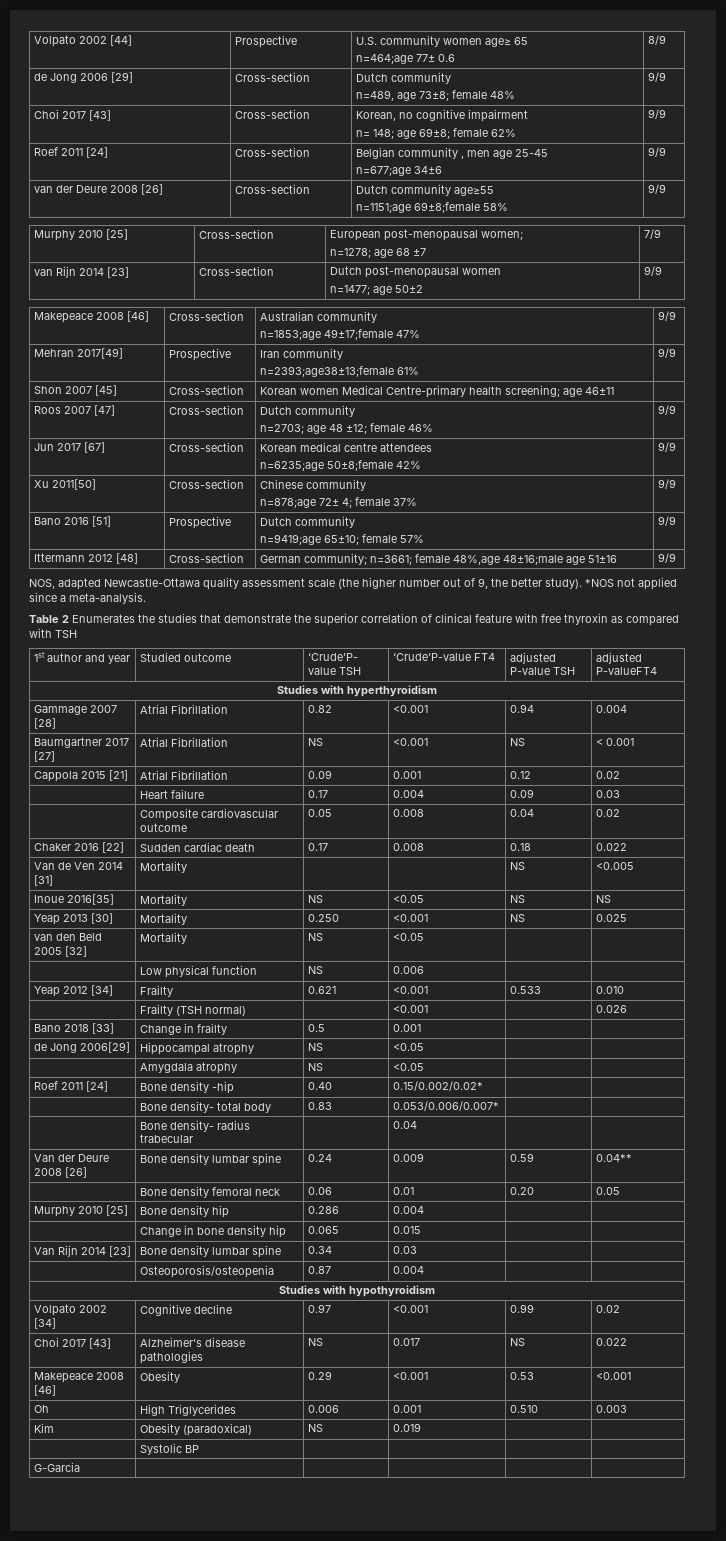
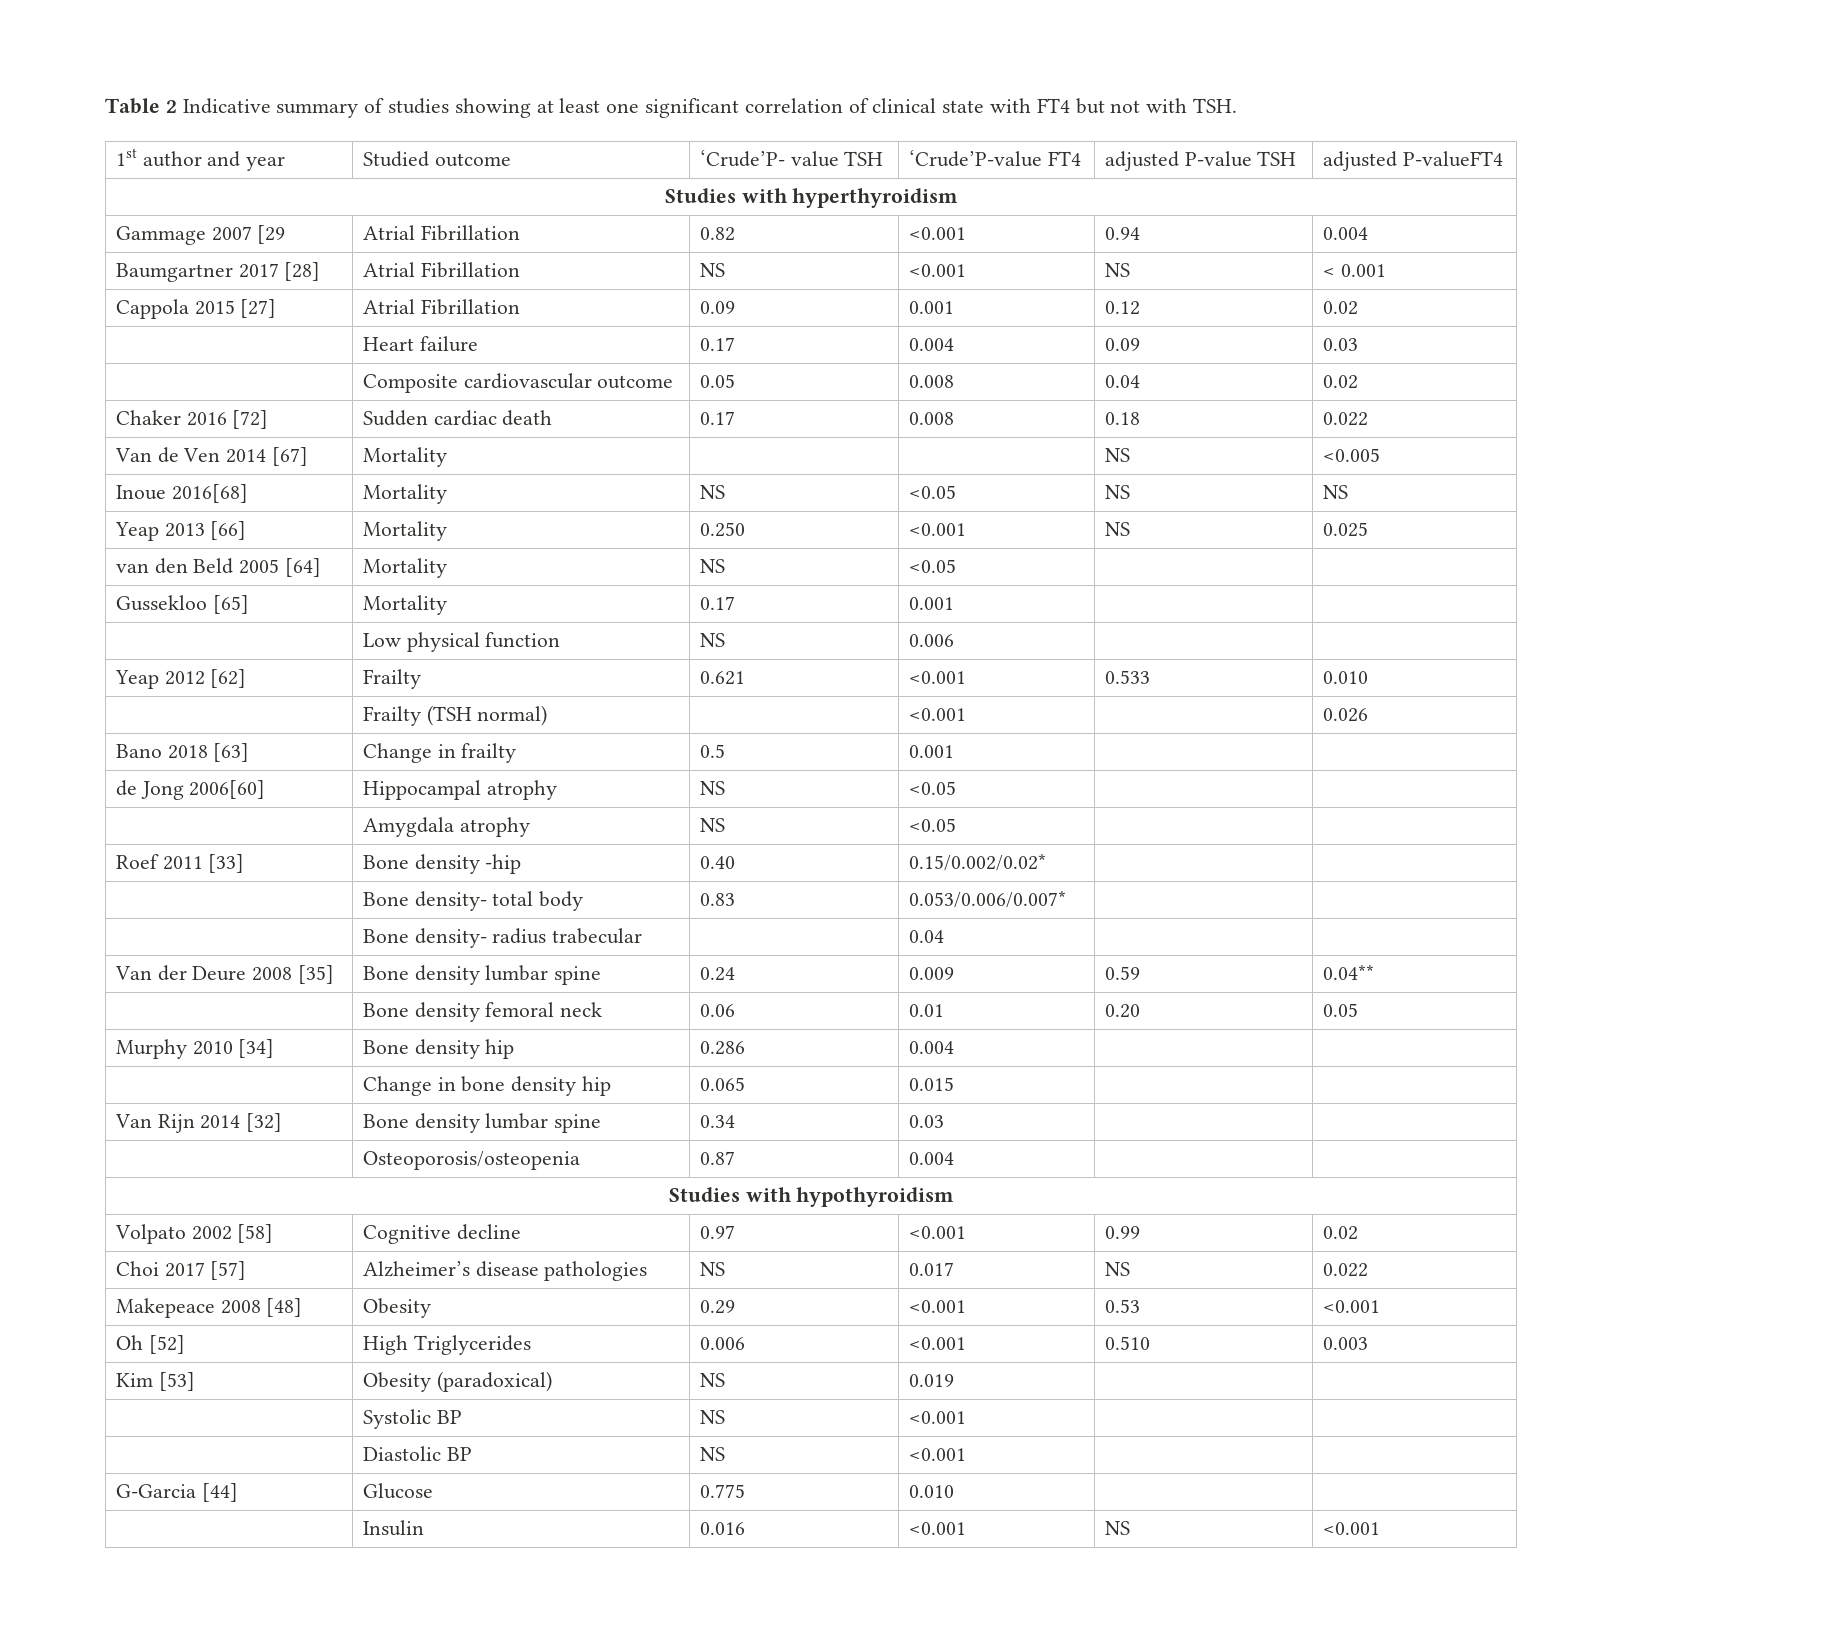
[33,35,132,47] [234,35,297,48] [355,35,528,47] [355,54,455,64] [647,35,666,45] [33,72,133,83] [234,72,310,82] [355,72,451,84] [355,90,515,101] [647,72,666,82] [33,109,111,121] [234,109,310,119] [355,109,528,122] [355,128,516,139] [647,109,666,119] [33,147,108,158] [234,147,310,157] [355,147,548,159] [355,166,442,176] [647,147,666,157] [33,184,163,195] [234,184,310,194] [355,184,494,196] [355,202,508,213] [647,184,666,194] [33,229,128,241] [198,229,274,239] [329,229,523,241] [329,248,426,258] [643,229,661,239] [33,266,129,278] [198,266,274,276] [329,266,501,278] [329,285,423,295] [643,266,662,276] [33,311,149,323] [168,311,244,321] [259,311,377,323] [259,329,420,340] [657,311,676,321] [33,348,123,359] [168,348,231,361] [259,348,343,360] [259,366,419,377] [657,348,676,358] [33,385,117,396] [168,385,244,395] [259,385,614,398] [33,405,115,416] [168,405,244,415] [259,405,355,417] [259,423,433,434] [657,405,676,415] [33,442,105,453] [168,442,244,452] [259,442,432,452] [259,460,421,471] [657,442,676,452] [33,479,96,490] [168,479,244,489] [259,479,366,491] [259,497,417,508] [657,479,676,489] [33,516,111,527] [168,516,231,529] [259,516,355,528] [259,534,424,545] [657,516,676,526] [33,553,138,564] [168,553,244,563] [259,553,617,565] [657,553,676,563] [29,577,677,590] [29,592,146,604] [29,613,679,626] [29,628,77,638] Volpato 2002 [44] | Prospective | U.S. community women age≥ 65 // n=464;age 77± 0.6 | 8/9 // de Jong 2006 [29] | Cross-section | Dutch community // n=489, age 73±8; female 48% | 9/9 // Choi 2017 [43] | Cross-section | Korean, no cognitive impairment // n= 148; age 69±8; female 62% | 9/9 // Roef 2011 [24] | Cross-section | Belgian community , men age 25-45 // n=677;age 34±6 | 9/9 // van der Deure 2008 [26] | Cross-section | Dutch community age≥55 // n=1151;age 69±8;female 58% | 9/9 // Murphy 2010 [25] | Cross-section | European post-menopausal women; // n=1278; age 68 ±7 | 7/9 // van Rijn 2014 [23] | Cross-section | Dutch post-menopausal women // n=1477; age 50±2 | 9/9 // Makepeace 2008 [46] | Cross-section | Australian community // n=1853;age 49±17;female 47% | 9/9 // Mehran 2017[49] | Prospective | Iran community // n=2393;age38±13;female 61% | 9/9 // Shon 2007 [45] | Cross-section | Korean women Medical Centre-primary health screening; age 46±11 | // Roos 2007 [47] | Cross-section | Dutch community // n=2703; age 48 ±12; female 46% | 9/9 // Jun 2017 [67] | Cross-section | Korean medical centre attendees // n=6235;age 50±8;female 42% | 9/9 // Xu 2011[50] | Cross-section | Chinese community // n=878;age 72± 4; female 37% | 9/9 // Bano 2016 [51] | Prospective | Dutch community // n=9419;age 65±10; female 57% | 9/9 // Ittermann 2012 [48] | Cross-section | German community; n=3661; female 48%,age 48±16;male age 51±16 | 9/9 // NOS, adapted Newcastle-Ottawa quality assessment scale (the higher number out of 9, the better study). *NOS not applied since a meta-analysis. // Table 2 Enumerates the studies that demonstrate the superior correlation of clinical feature with free thyroxin as compared with TSH -> [105,98,1238,118] Table 2 Indicative summary of studies showing at least one significant correlation of clinical state with FT4 but not with TSH.
[33,718,56,729] [28] -> [257,225,286,244] [29
[33,751,55,762] [27] -> [284,262,321,281] [28]
[108,770,128,781] [21] -> [240,299,277,318] [27]
[101,842,124,853] [22] -> [232,410,269,429] [72]
[33,875,53,886] [31] -> [271,447,308,466] [67]
[66,894,114,905] 2016[35] -> [171,484,248,503] 2016[68]
[90,913,113,924] [30] -> [210,521,247,540] [66]
[64,946,87,957] [32] -> [284,558,321,577] [64]
(424, 937) none -> [115,595,249,614] [362,595,447,615] [699,596,735,610] [908,597,954,610] // Gussekloo [65] | Mortality | 0.17 | 0.001 | |
[90,985,113,996] [34] -> [210,669,247,688] [62]
[91,1023,114,1034] [33] -> [213,743,250,762] [63]
[79,1042,130,1053] 2006[29] -> [189,780,266,799] 2006[60]
[85,1081,108,1092] [24] -> [208,854,245,873] [33]
[64,1167,87,1178] [26] -> [297,965,334,984] [35]
[105,1205,128,1216] [25] -> [238,1039,275,1058] [34]
[108,1246,131,1257] [23] -> [246,1113,283,1132] [32]
[33,1318,56,1329] [34] -> [237,1224,274,1243] [58]
[88,1338,111,1349] [43] -> [210,1261,247,1280] [57]
[33,1385,56,1396] [46] -> [266,1298,303,1317] [48]
(49, 1409) none -> [148,1335,185,1354] [52]
[392,1405,421,1413] 0.001 -> [908,1337,966,1350] <0.001
(54, 1428) none -> [158,1372,195,1391] [53]
[33,1462,80,1472] | | | // G-Garcia | | | | | -> [699,1410,725,1424] [908,1411,966,1424] [362,1446,472,1461] [699,1447,725,1461] [908,1448,966,1461] [115,1483,238,1502] [362,1483,433,1499] [699,1484,745,1498] [908,1485,954,1498] [362,1520,424,1536] [699,1522,745,1535] [908,1522,966,1535] [1104,1521,1130,1535] [1322,1522,1380,1535] NS | <0.001 | | // | Diastolic BP | NS | <0.001 | | // G-Garcia [44] | Glucose | 0.775 | 0.010 | | // | Insulin | 0.016 | <0.001 | NS | <0.001

